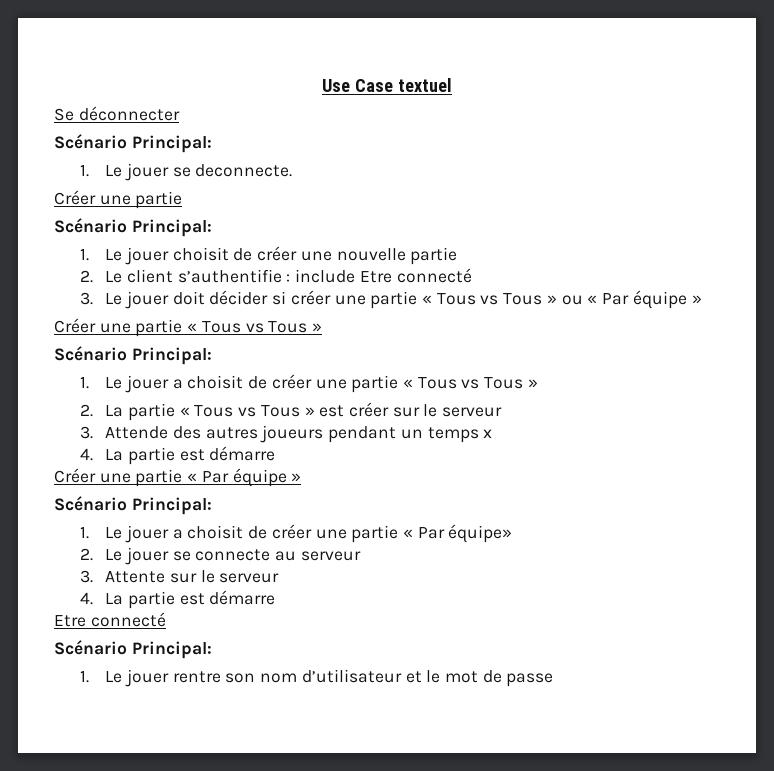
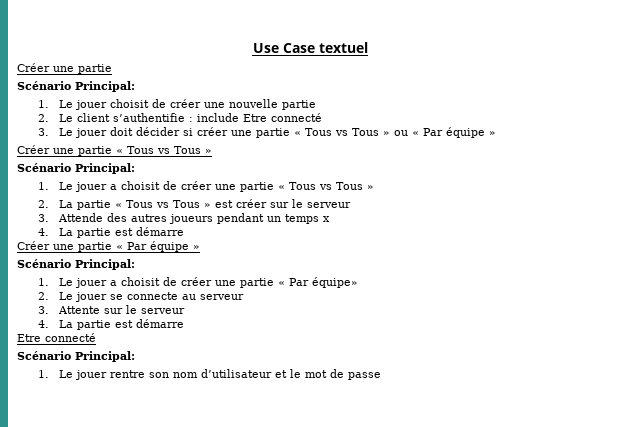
[54,106,180,121] [54,134,212,153] [79,163,293,181] // Se déconnecter // Scénario Principal: // 1. Le jouer se deconnecte. -> (368, 47) none

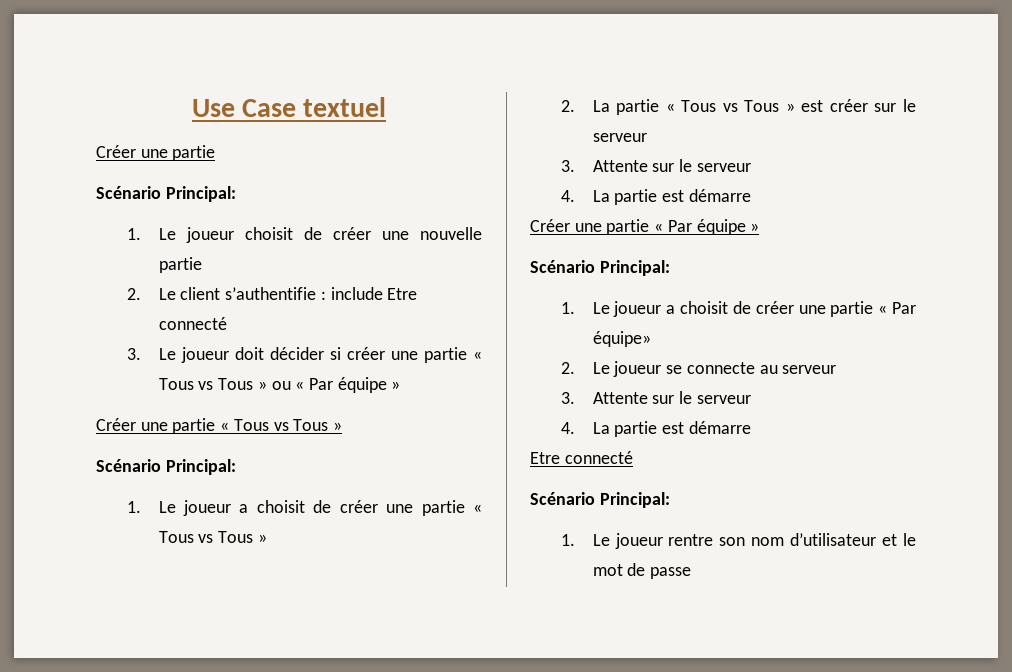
[74,100,107,110] jouer -> [185,227,234,243] joueur
[74,128,107,138] jouer -> [180,347,229,363] joueur
[74,182,107,192] jouer -> [183,500,232,516] joueur
[57,213,330,224] Attende des autres joueurs pendant un temps x -> [592,159,751,172] Attente sur le serveur
[74,278,107,288] jouer -> [613,301,662,317] joueur
[74,292,107,302] jouer -> [613,361,662,377] joueur
[74,370,107,380] jouer -> [614,533,663,549] joueur

